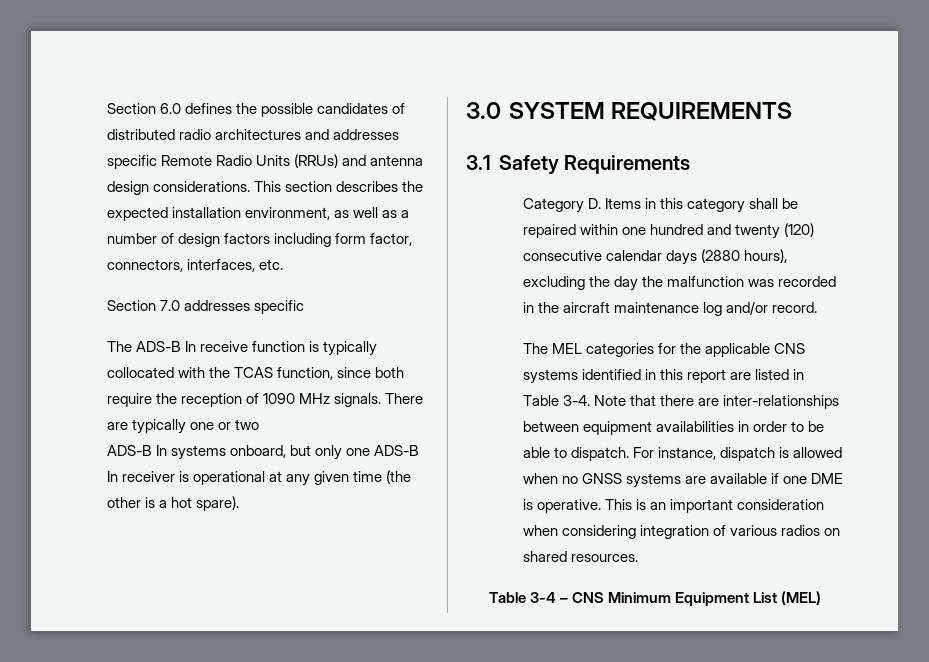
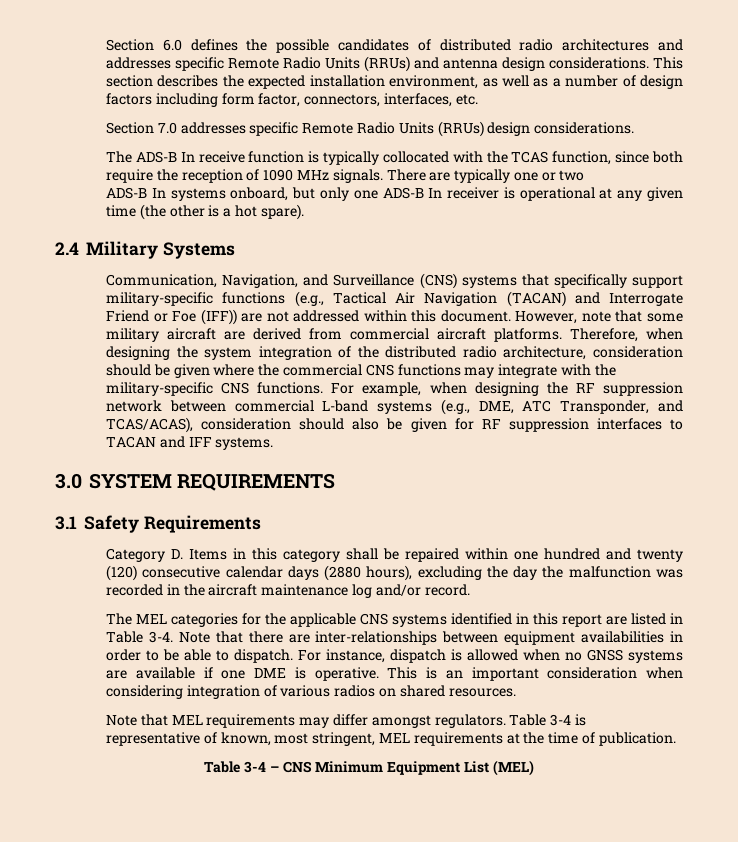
(305, 307) none -> [302,121,635,137] Remote Radio Units (RRUs) design considerations.
(240, 503) none -> [55,241,235,259] [106,273,683,289] [106,291,683,307] [106,309,683,325] [106,328,683,342] [106,346,683,360] [106,364,616,378] [106,382,683,396] [106,399,683,415] [106,417,684,433] [106,436,274,450] // 2.4 Military Systems // Communication, Navigation, and Surveillance (CNS) systems that specifically support military-specific functions (e.g., Tactical Air Navigation (TACAN) and Interrogate Friend or Foe (IFF)) are not addressed within this document. However, note that some military aircraft are derived from commercial aircraft platforms. Therefore, when designing the system integration of the distributed radio architecture, consideration should be given where the commercial CNS functions may integrate with the military-specific CNS functions. For example, when designing the RF suppression network between commercial L-band systems (e.g., DME, ATC Transponder, and TCAS/ACAS), consideration should also be given for RF suppression interfaces to TACAN and IFF systems.
(639, 558) none -> [106,714,586,728] [106,732,676,746] // Note that MEL requirements may differ amongst regulators. Table 3-4 is representative of known, most stringent, MEL requirements at the time of publication.

